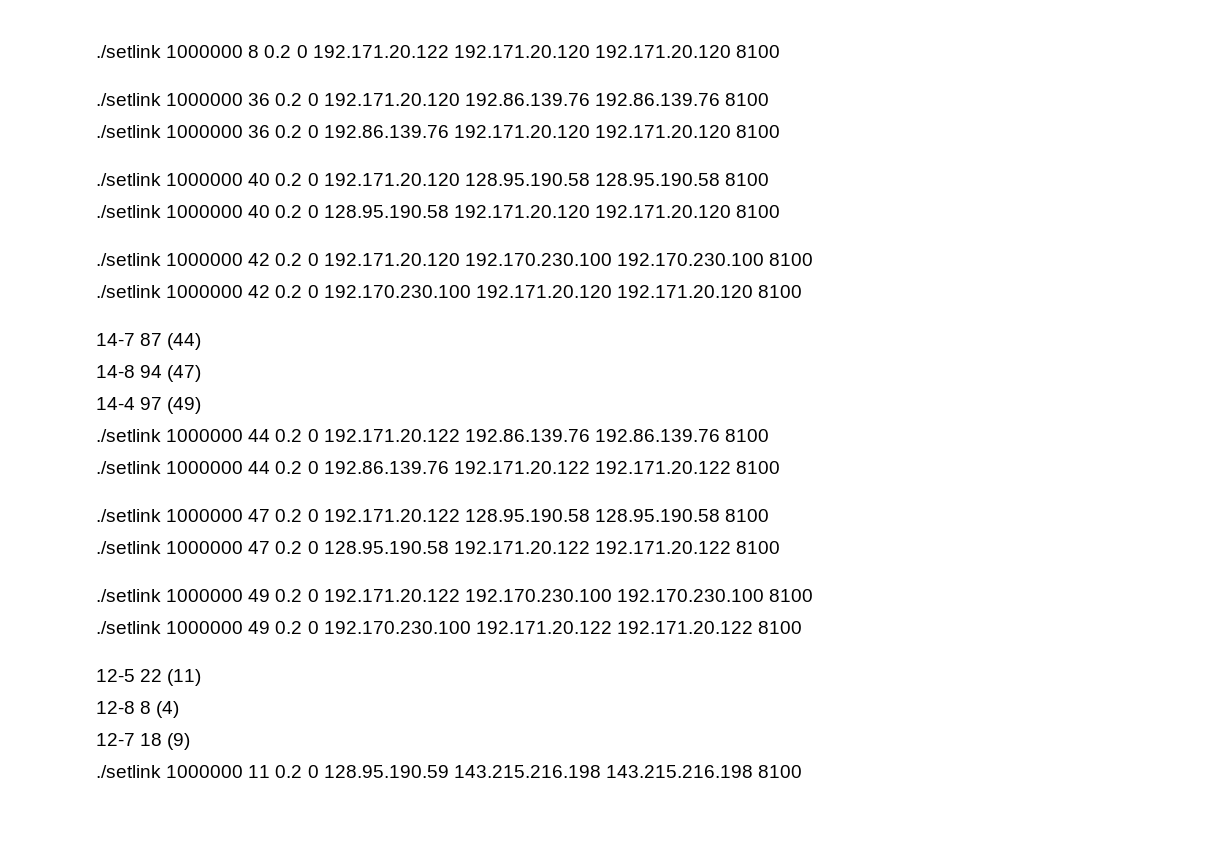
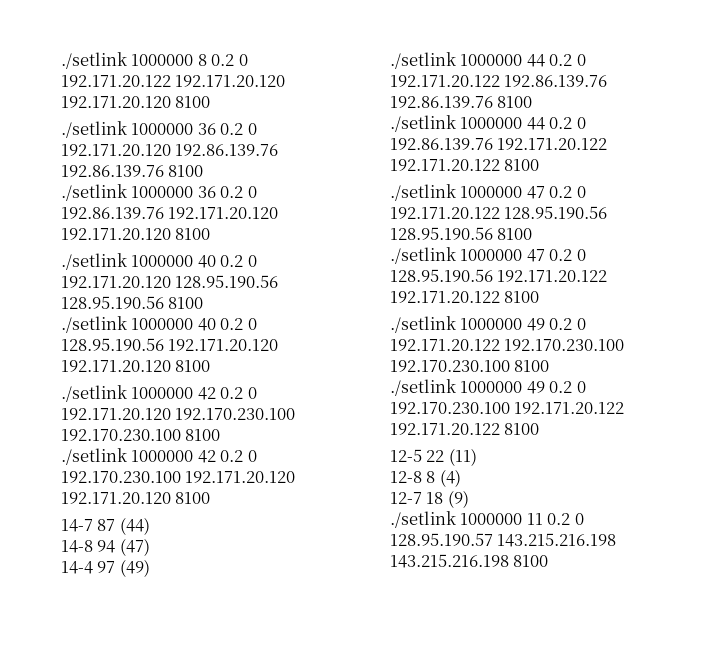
[464,173,770,186] [96,205,449,218] 128.95.190.58 128.95.190.58 8100 // ./setlink 1000000 40 0.2 0 128.95.190.58 -> [175,275,279,288] [61,296,204,309] [61,316,257,333] [61,338,164,351] 128.95.190.56 128.95.190.56 8100 // ./setlink 1000000 40 0.2 0 128.95.190.56
[464,509,770,522] [96,541,449,554] 128.95.190.58 128.95.190.58 8100 // ./setlink 1000000 47 0.2 0 128.95.190.58 -> [504,206,608,219] [390,227,533,240] [390,247,586,264] [390,269,493,282] 128.95.190.56 128.95.190.56 8100 // ./setlink 1000000 47 0.2 0 128.95.190.56
[323,765,449,778] 128.95.190.59 -> [390,533,493,546] 128.95.190.57

